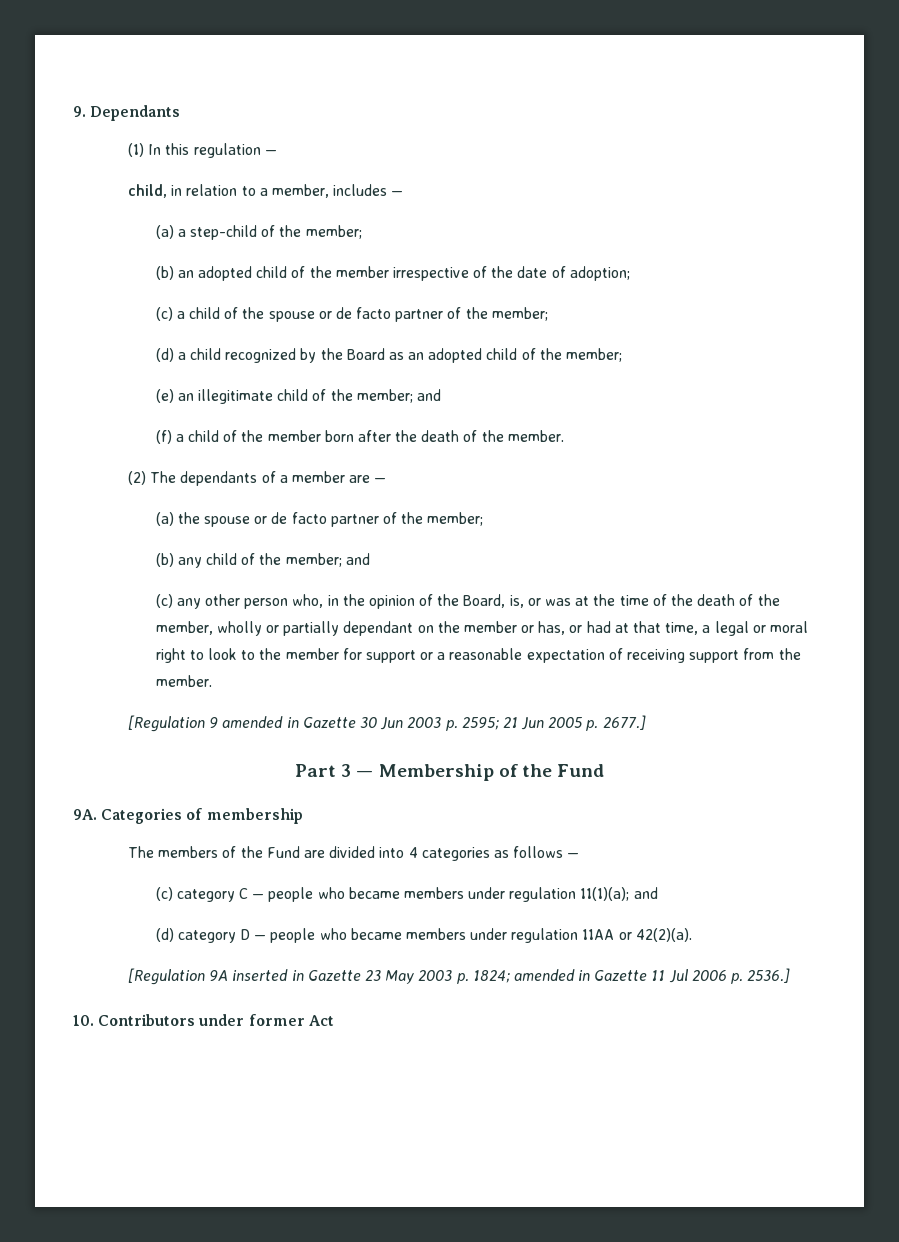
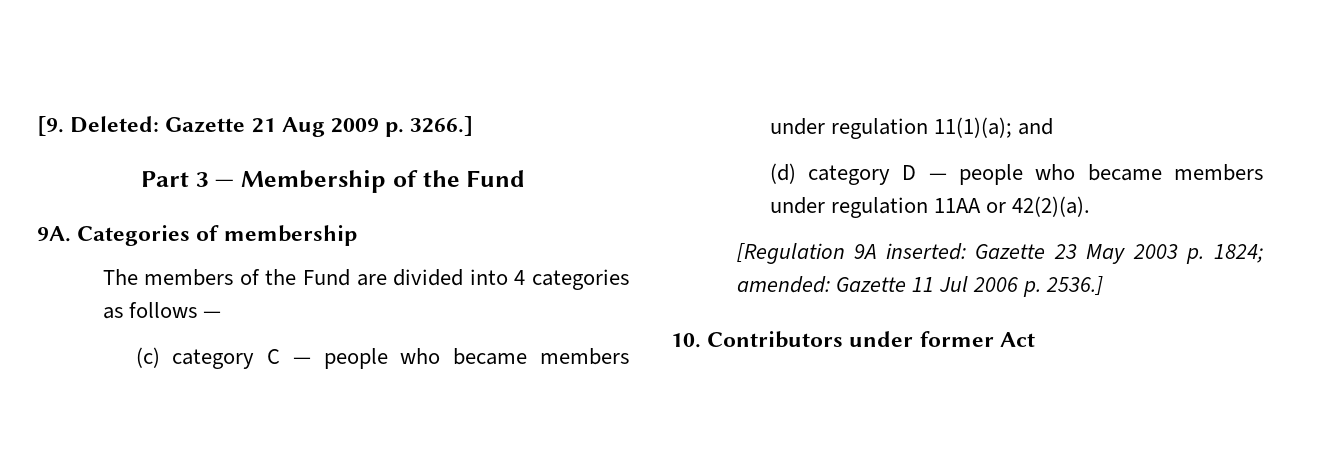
[73,105,181,121] [128,143,277,158] [128,184,404,198] [155,225,362,240] [155,266,630,281] [155,307,548,322] [155,348,623,363] [155,389,441,404] [155,430,564,444] [128,471,387,486] [155,512,484,527] [155,553,370,568] [155,594,780,609] [155,621,808,636] [155,648,801,663] [155,675,212,687] [128,715,646,732] 9. Dependants // (1) In this regulation — // child, in relation to a member, includes — // (a) a step-child of the member; // (b) an adopted child of the member irrespective of the date of adoption; // (c) a child of the spouse or de facto partner of the member; // (d) a child recognized by the Board as an adopted child of the member; // (e) an illegitimate child of the member; and // (f) a child of the member born after the death of the member. // (2) The dependants of a member are — // (a) the spouse or de facto partner of the member; // (b) any child of the member; and // (c) any other person who, in the opinion of the Board, is, or was at the time of the death of the member, wholly or partially dependant on the member or has, or had at that time, a legal or moral right to look to the member for support or a reasonable expectation of receiving support from the member. // [Regulation 9 amended in Gazette 30 Jun 2003 p. 2595; 21 Jun 2005 p. 2677.] -> [37,116,474,137] [9. Deleted: Gazette 21 Aug 2009 p. 3266.]
[232,969,304,981] inserted in -> [885,243,966,260] inserted:
[513,969,591,981] amended in -> [736,276,830,293] amended:

